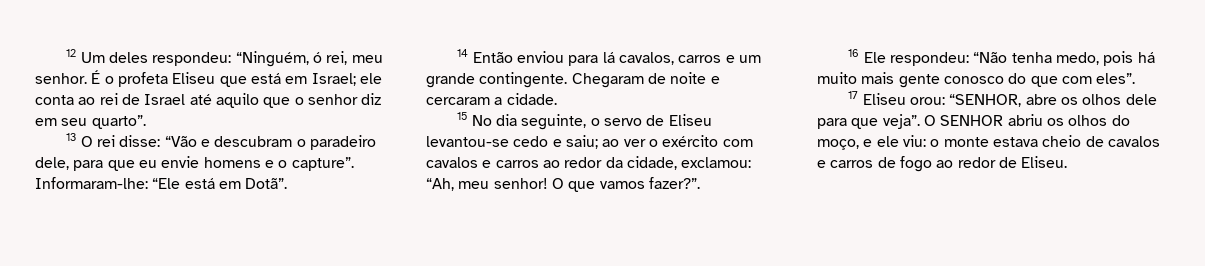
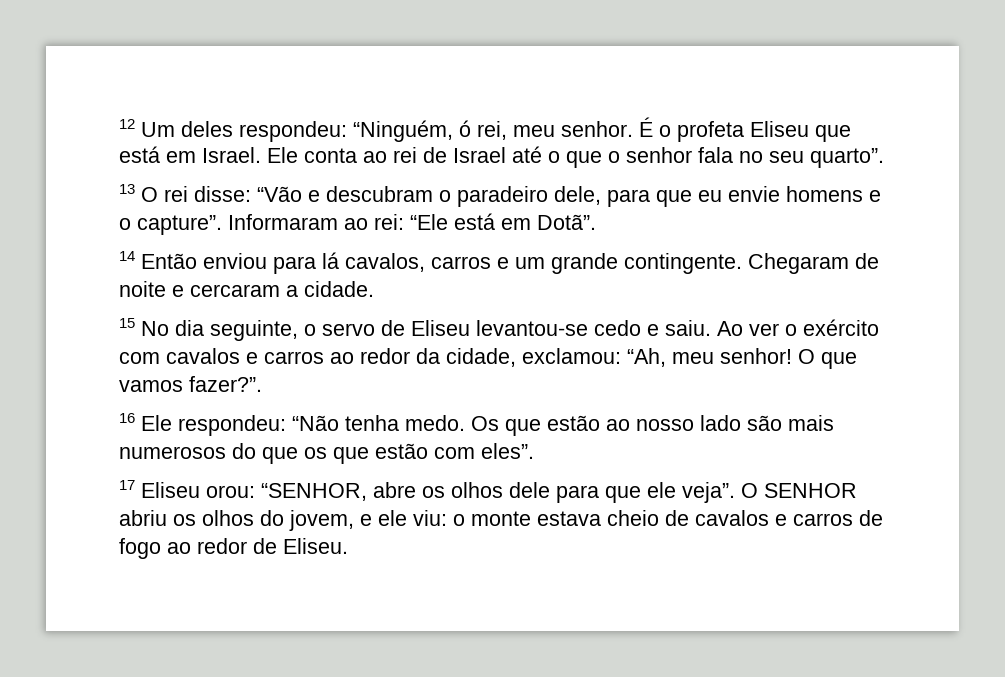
[311,73,382,86] Israel; ele -> [202,147,298,163] Israel. Ele
[215,93,259,108] aquilo -> [548,151,560,163] o
[361,93,382,105] [35,118,57,126] diz em -> [698,147,763,163] fala no
[35,177,148,189] Informaram-lhe: -> [228,214,404,230] Informaram ao rei:
[565,135,620,149] saiu; ao -> [665,320,743,336] saiu. Ao
[1055,51,1155,66] [817,72,1058,88] medo, pois há muito mais gente conosco do que -> [405,415,834,436] [119,443,428,464] medo. Os que estão ao nosso lado são mais numerosos do que os que estão
(879, 123) none -> [647,482,676,498] ele
[817,139,859,150] moço, -> [289,510,354,531] jovem,

